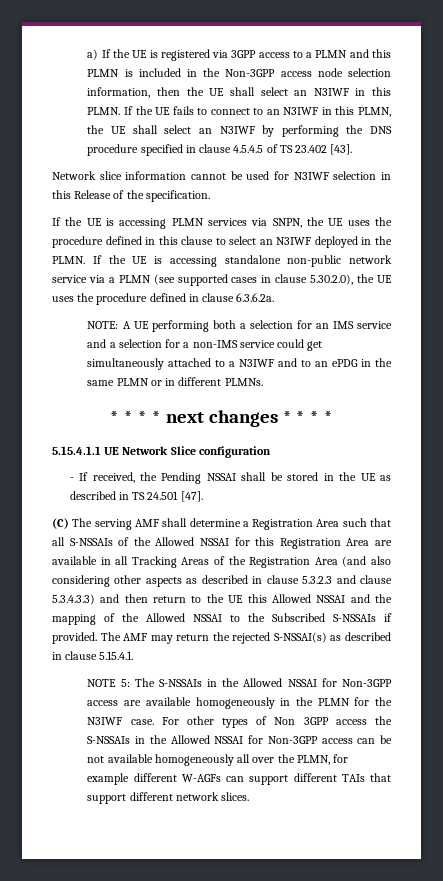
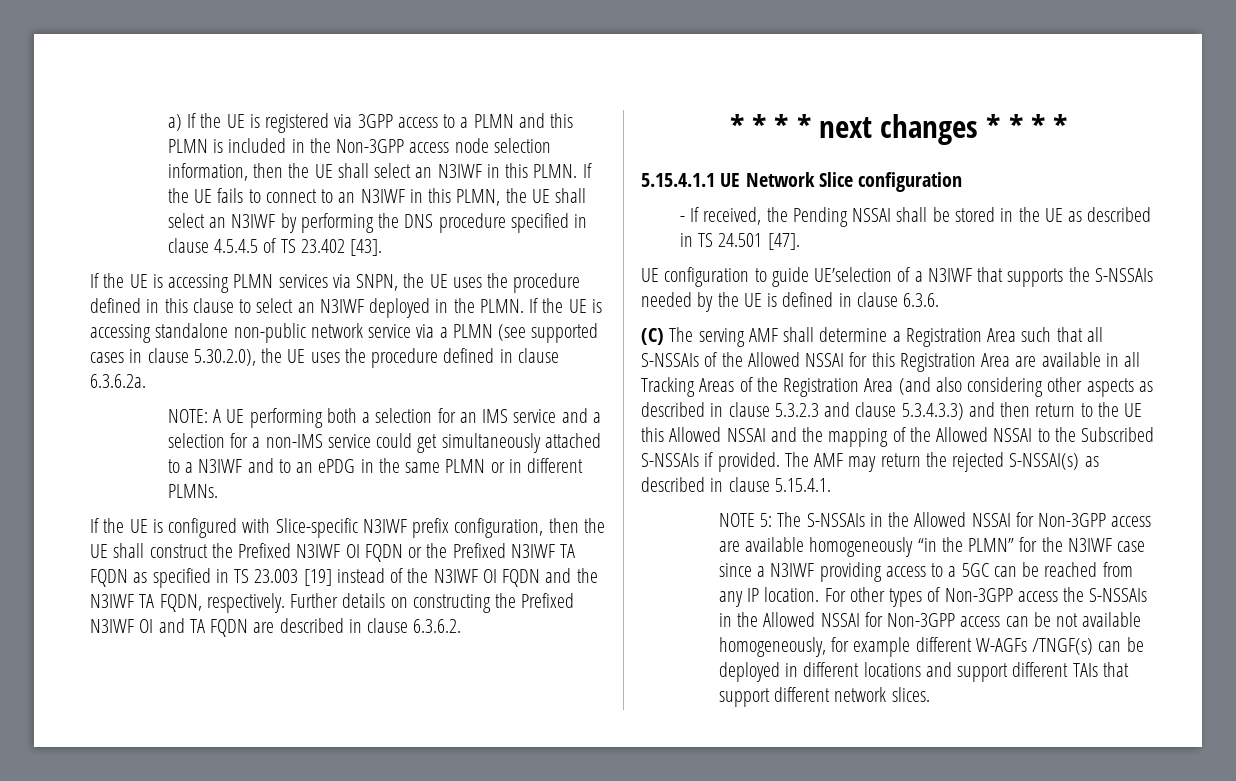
[52,171,391,180] [52,190,210,202] // Network slice information cannot be used for N3IWF selection in this Release of the specification. -> (383, 247) none
(263, 382) none -> [90,518,605,538] [90,543,576,562] [90,568,598,588] [90,593,575,613] [90,618,462,637] // If the UE is configured with Slice-specific N3IWF prefix configuration, then the UE shall construct the Prefixed N3IWF OI FQDN or the Prefixed N3IWF TA FQDN as specified in TS 23.003 [19] instead of the N3IWF OI FQDN and the N3IWF TA FQDN, respectively. Further details on constructing the Prefixed N3IWF OI and TA FQDN are described in clause 6.3.6.2.
(203, 496) none -> [641,267,1153,287] [641,292,940,312] // UE configuration to guide UE’selection of a N3IWF that supports the S-NSSAIs needed by the UE is defined in clause 6.3.6.
[280,697,392,706] [87,717,154,725] in the PLMN for the N3IWF case. -> [917,537,1146,552] [718,562,1133,582] [718,587,820,607] “in the PLMN” for the N3IWF case since a N3IWF providing access to a 5GC can be reached from any IP location.
[274,717,329,725] Non 3GPP -> [944,588,1013,602] Non-3GPP
[154,754,349,766] [87,773,245,785] homogeneously all over the PLMN, for example different W-AGFs can -> [718,637,1144,657] [718,662,952,682] homogeneously, for example different W-AGFs /TNGF(s) can be deployed in different locations and

